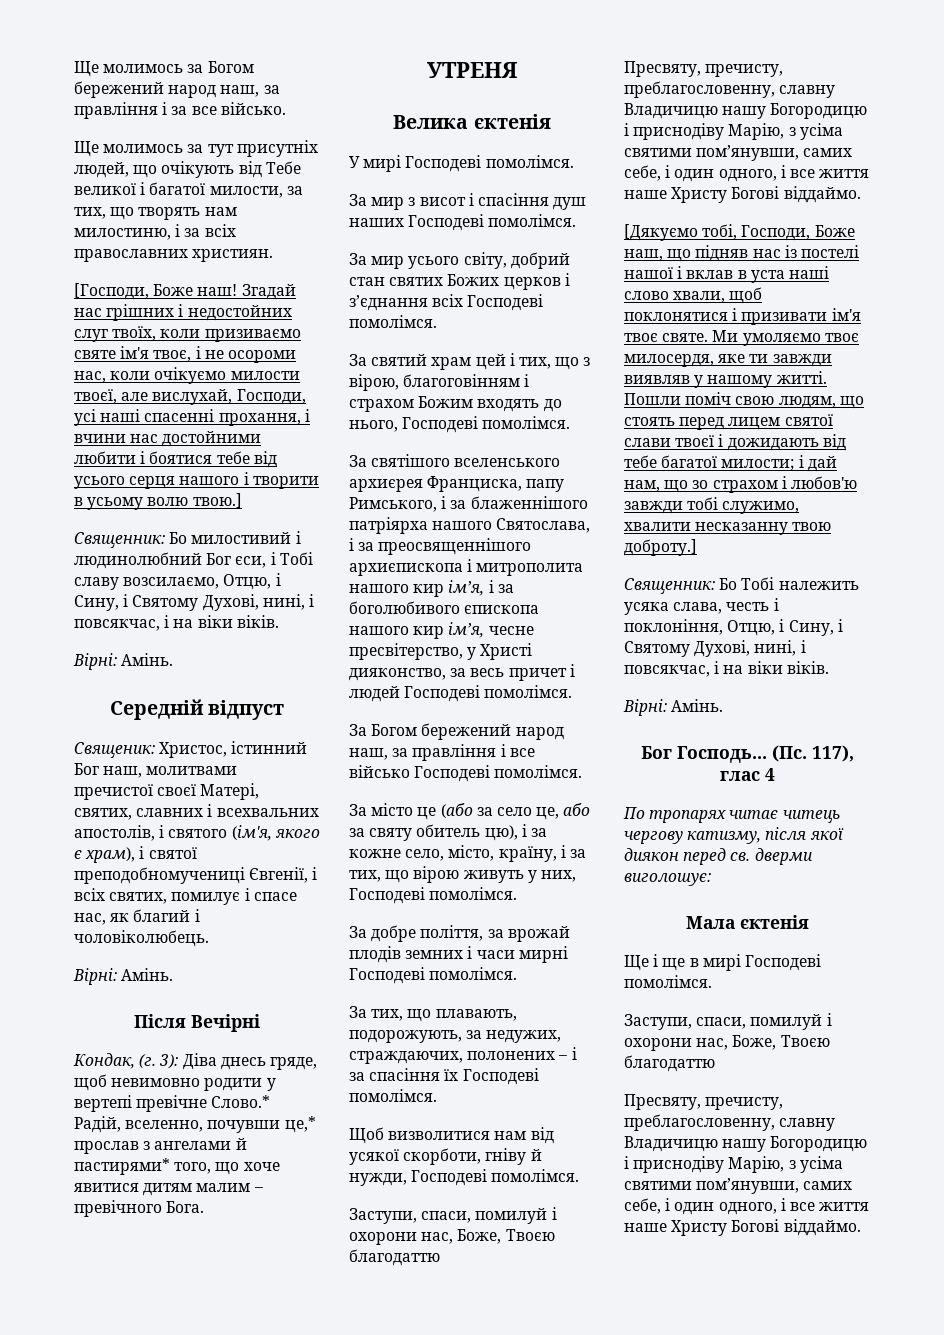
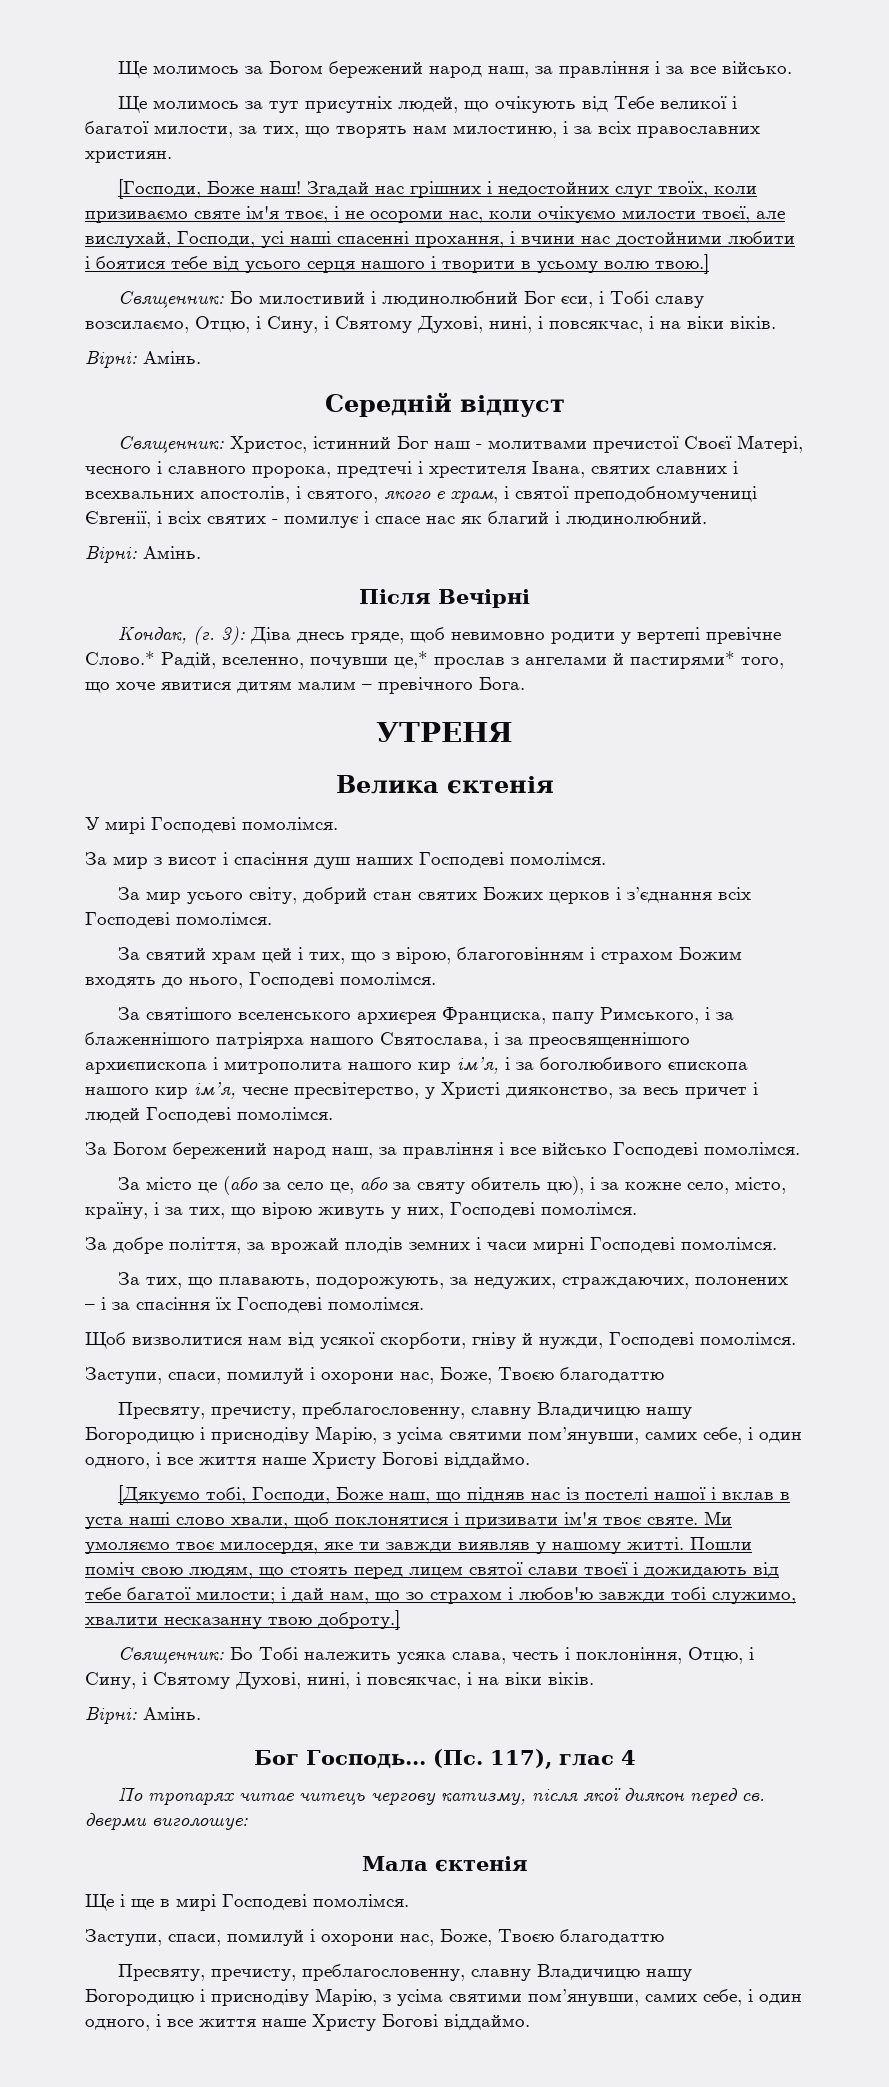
[74,742,155,758] Священик: -> [118,436,225,453] Священник:
[103,766,238,778] [74,783,260,800] [74,808,132,820] наш, молитвами пречистої своєї Матері, святих, -> [434,435,804,453] [85,461,650,478] наш - молитвами пречистої Своєї Матері, чесного і славного пророка, предтечі і хрестителя Івана, святих
[168,825,272,841] святого (ім'я, -> [307,491,378,503] святого,
[85,847,136,863] храм), -> [450,491,498,504] храм,
[109,892,168,904] святих, -> [207,516,278,524] святих -
[74,913,106,925] нас, -> [426,516,455,524] нас
[74,930,209,947] чоловіколюбець. -> [566,511,707,527] людинолюбний.

